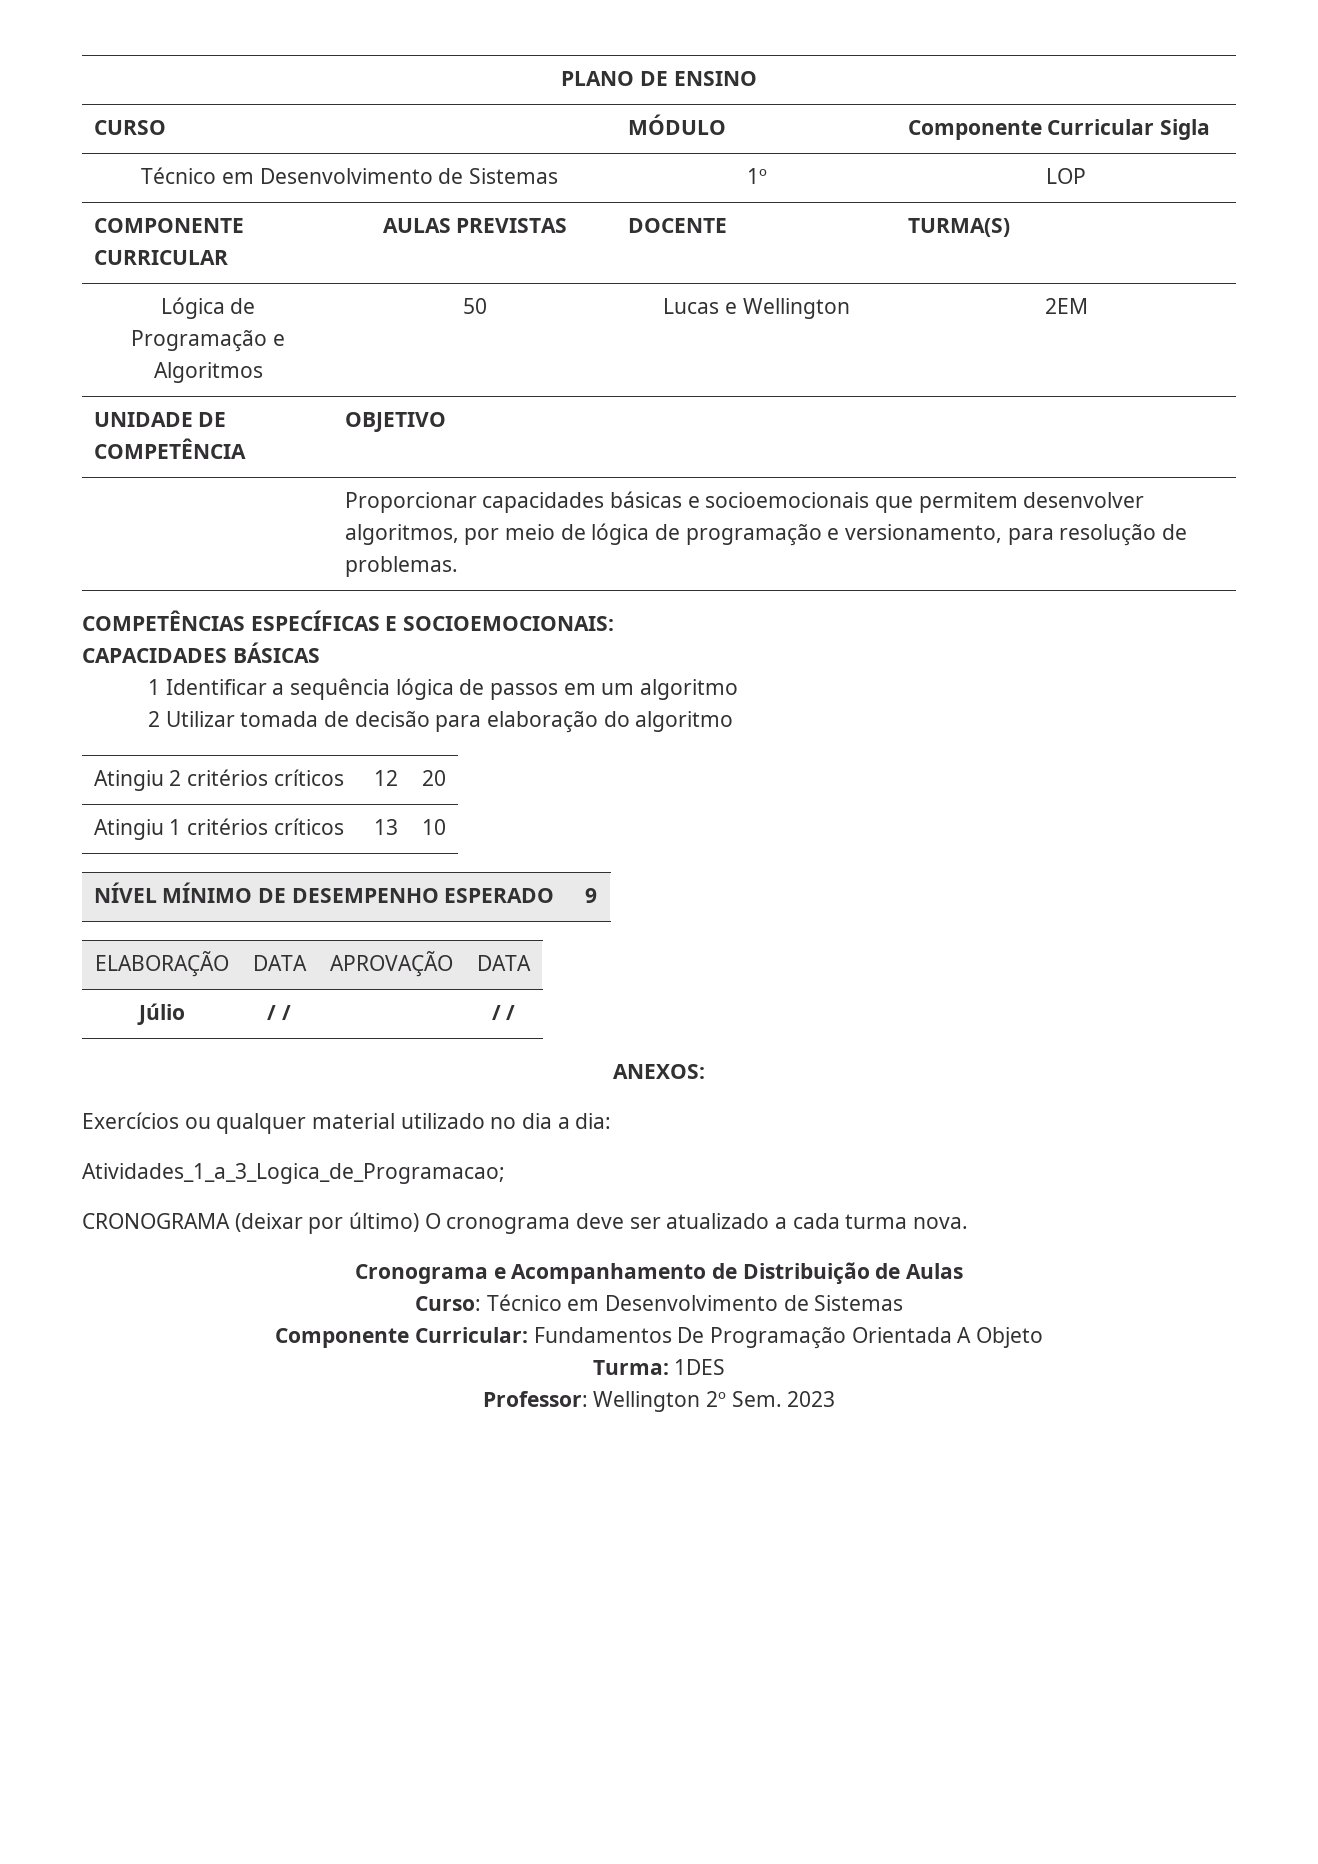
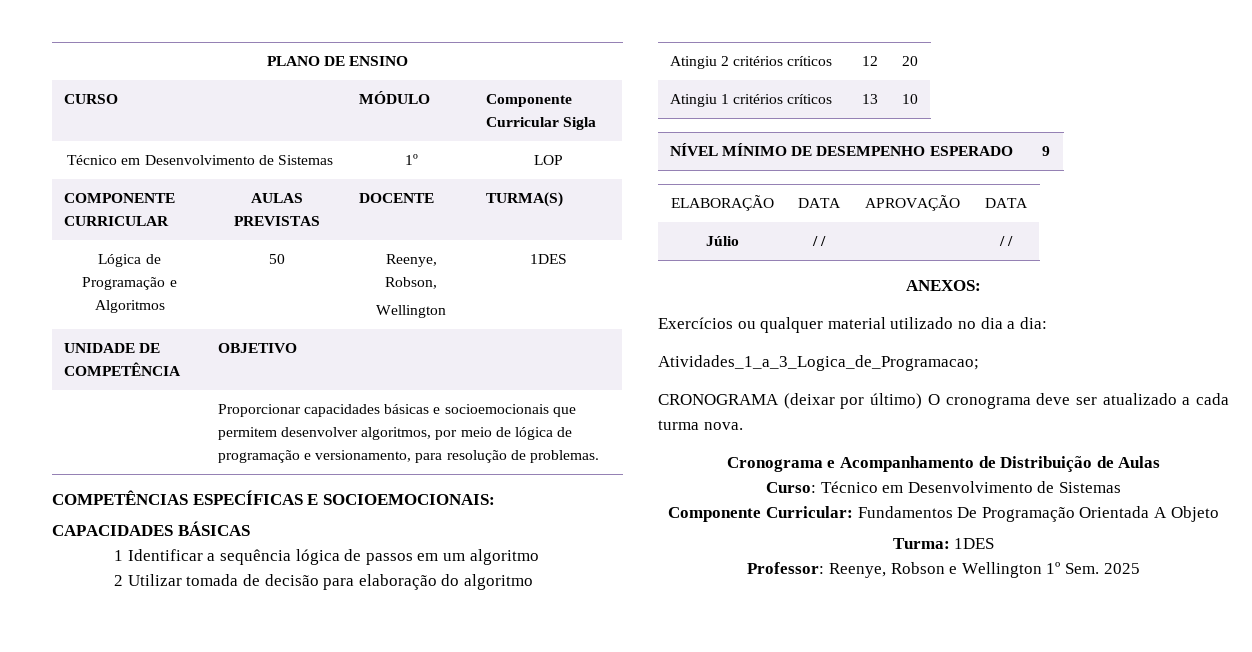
[663,298,737,314] Lucas e -> [385,254,437,267] [385,277,438,289] Reenye, Robson, //
[1044,298,1088,314] 2EM -> [530,254,567,264] 1DES
[593,1391,836,1412] Wellington 2º Sem. 2023 -> [829,562,1140,578] Reenye, Robson e Wellington 1º Sem. 2025

